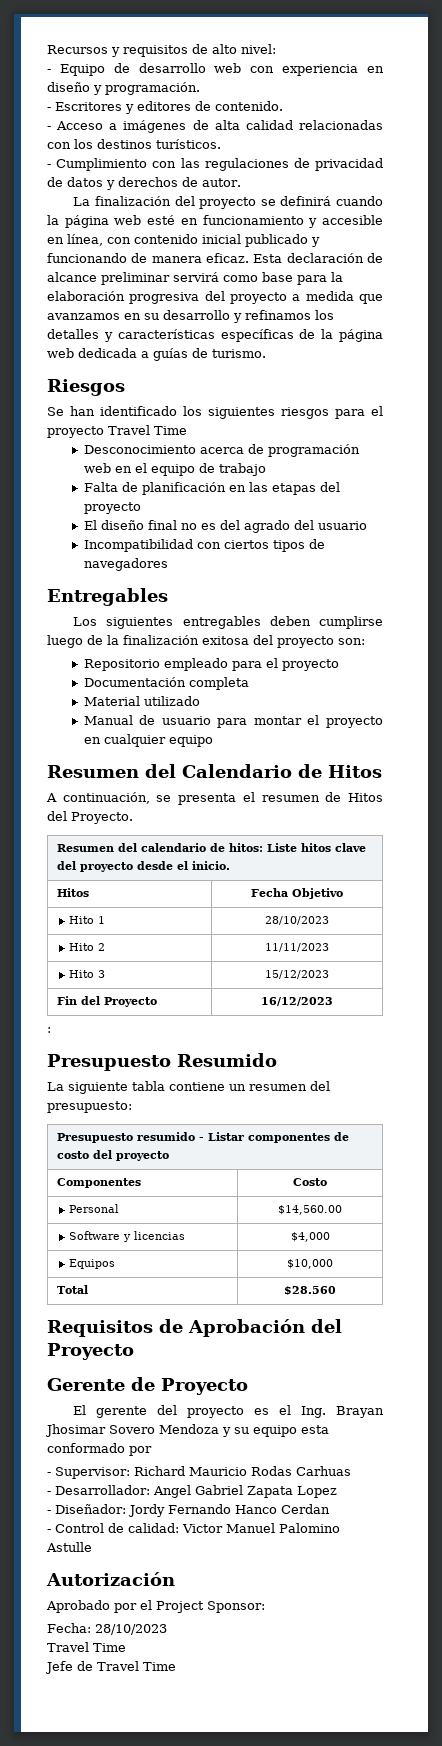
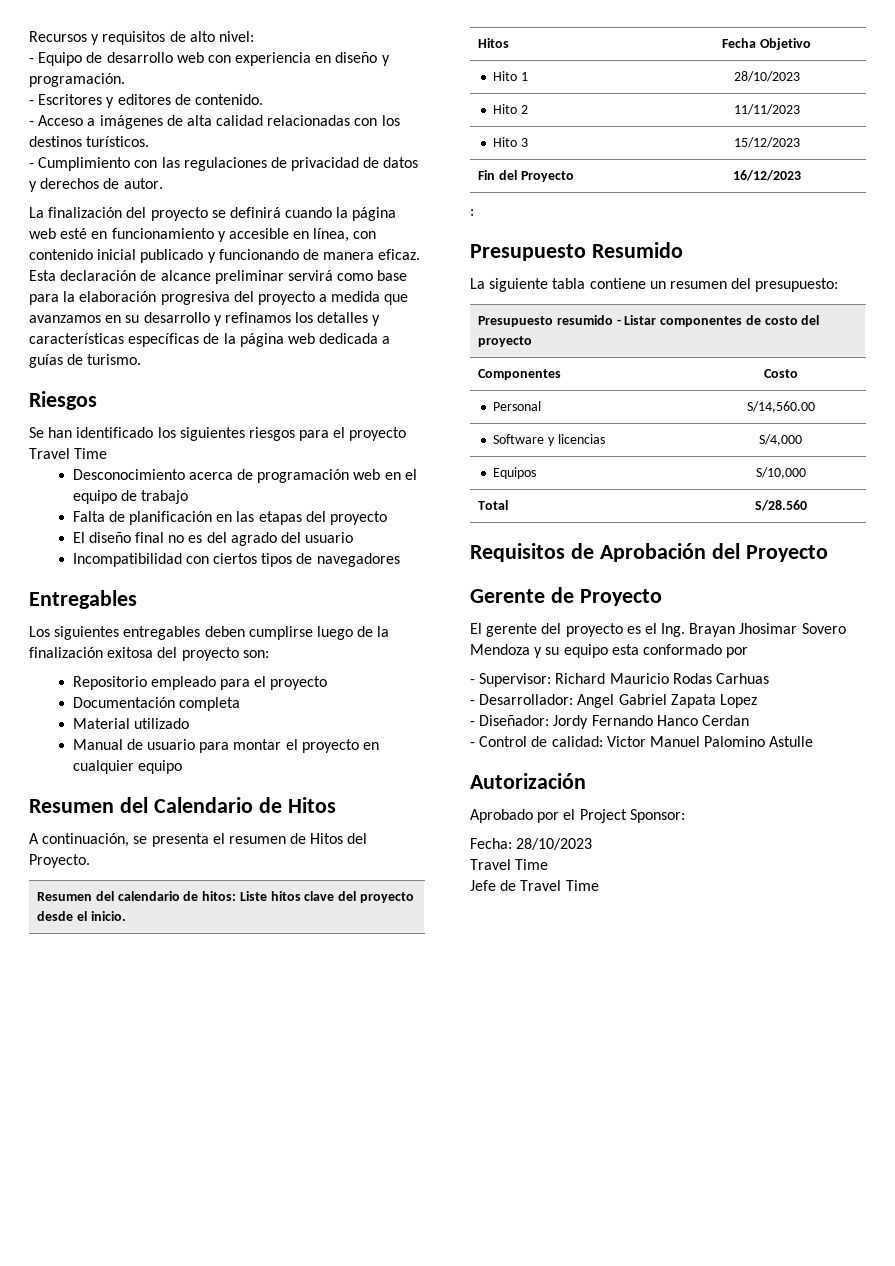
[278,1205,342,1215] $14,560.00 -> [746,401,815,413] S/14,560.00
[290,1232,330,1242] $4,000 -> [759,434,802,446] S/4,000
[287,1259,333,1269] $10,000 -> [755,467,806,479] S/10,000
[284,1286,336,1295] $28.560 -> [754,500,807,511] S/28.560

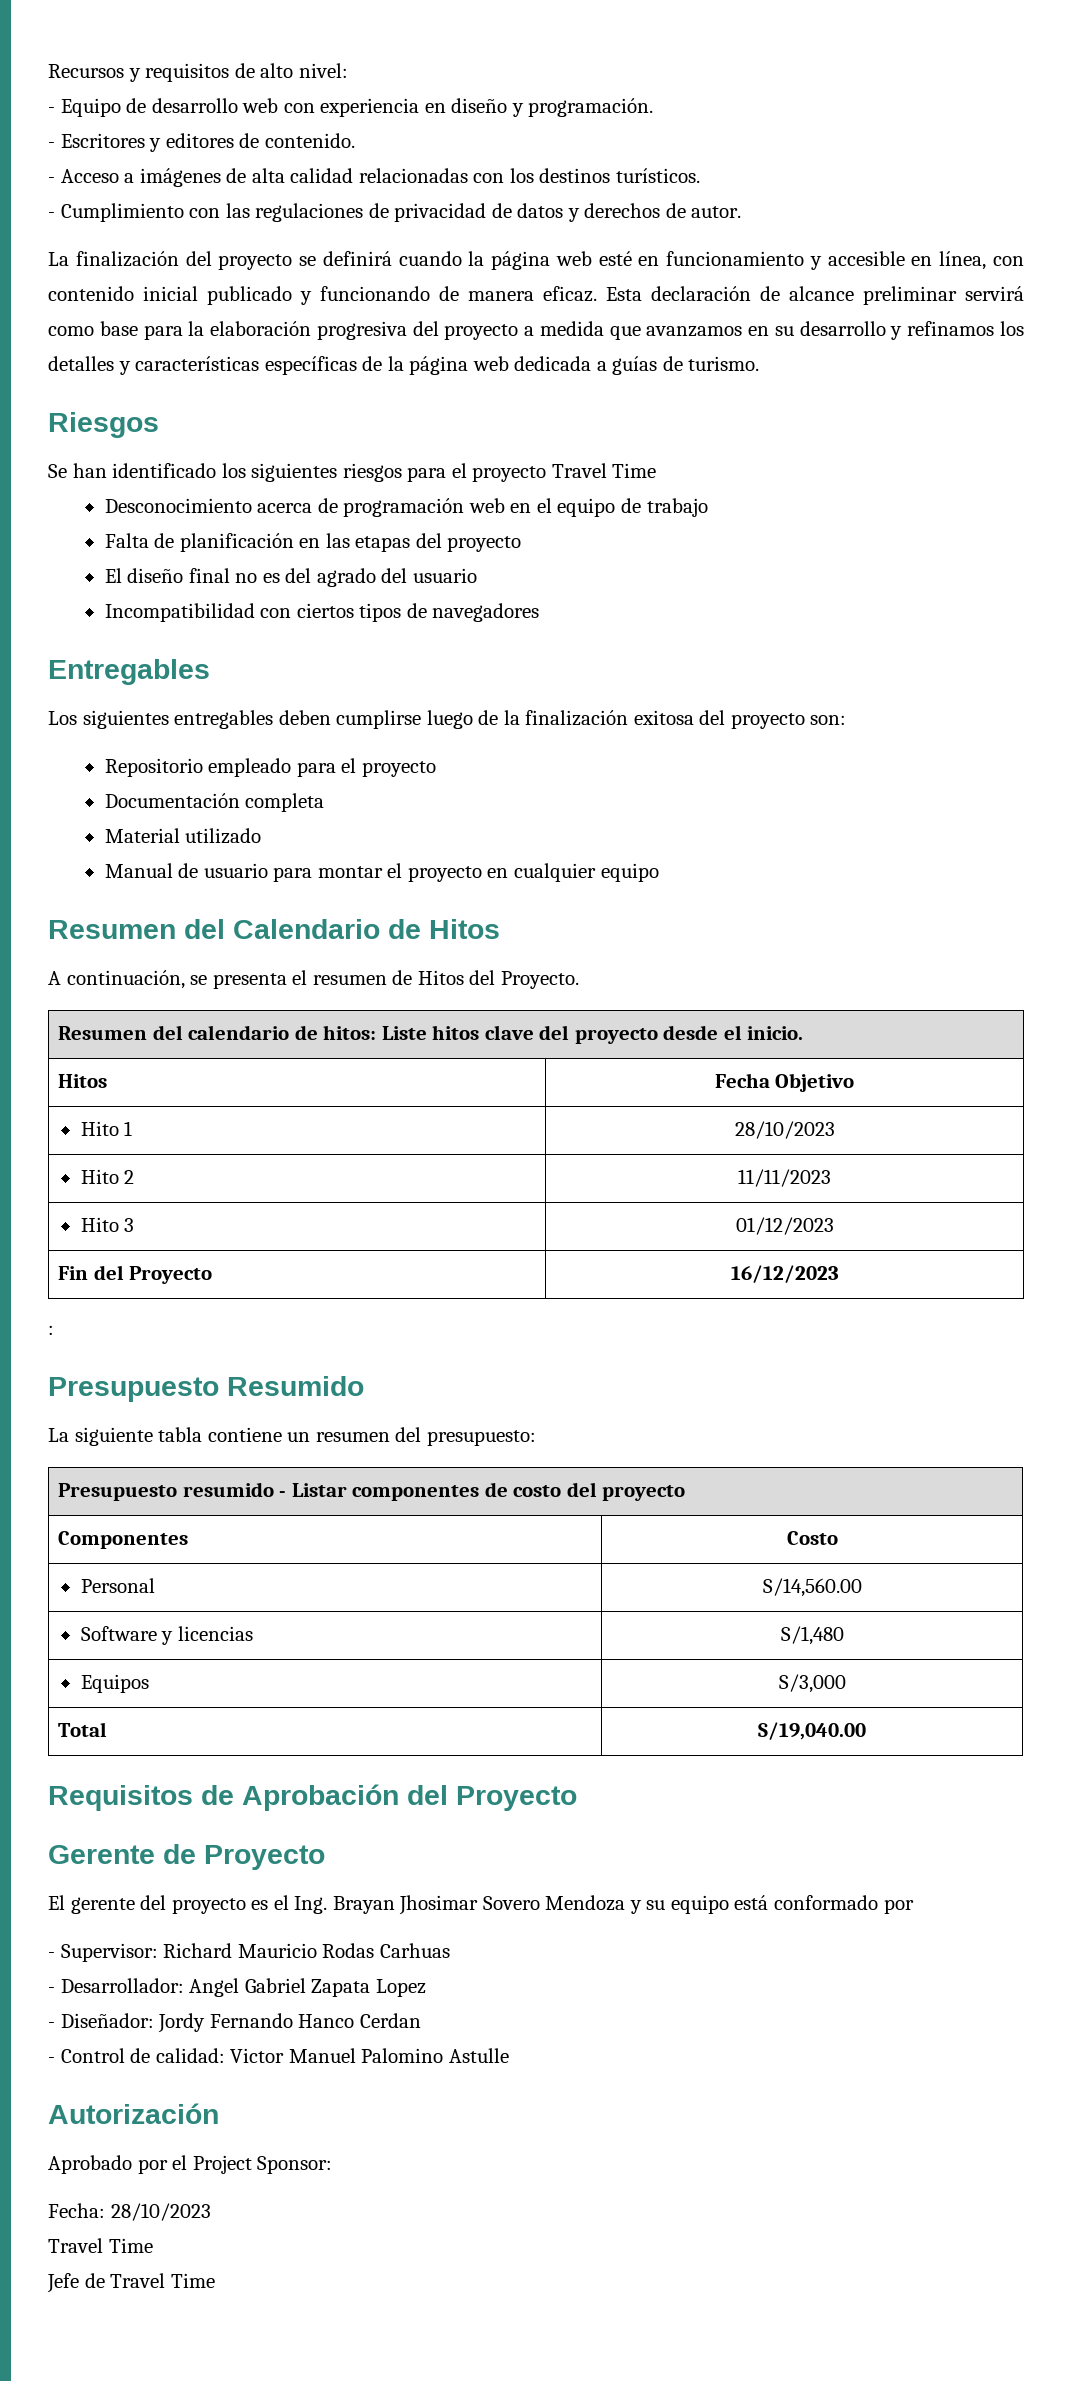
[733,137,800,148] 15/12/2023 -> [735,1217,834,1235] 01/12/2023
[759,434,802,446] S/4,000 -> [780,1626,844,1645] S/1,480
[755,467,806,479] S/10,000 -> [778,1674,846,1693] S/3,000
[754,500,807,511] S/28.560 -> [758,1722,866,1740] S/19,040.00
[611,644,639,655] esta -> [734,1895,769,1910] está

